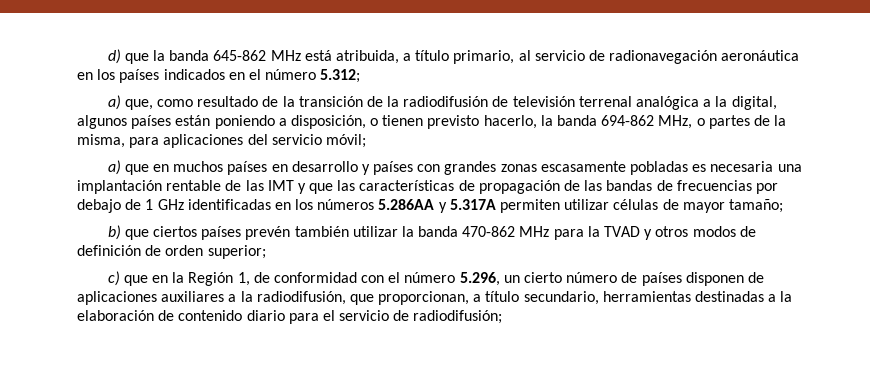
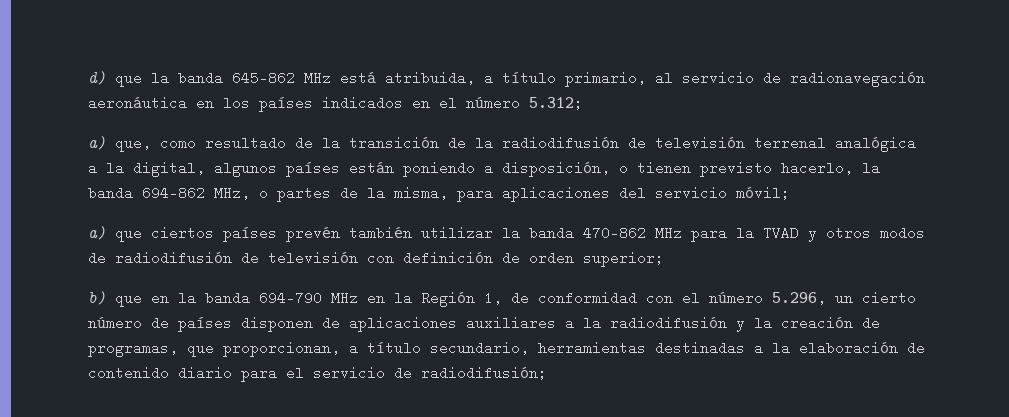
[152,161,802,175] [77,180,778,194] [77,199,783,213] [107,225,149,240] en muchos países en desarrollo y países con grandes zonas escasamente pobladas es necesaria una implantación rentable de las IMT y que las características de propagación de las bandas de frecuencias por debajo de 1 GHz identificadas en los números 5.286AA y 5.317A permiten utilizar células de mayor tamaño; // b) que -> (142, 234) none
(756, 231) none -> [115,251,394,265] radiodifusión de televisión con
[107,271,120,286] c) -> [88,291,106,305] b)
(185, 277) none -> [205,291,412,305] banda 694-790 MHz en la
[256,291,346,305] radiodifusión, -> [610,316,880,332] [88,341,178,357] radiodifusión y la creación de programas,

